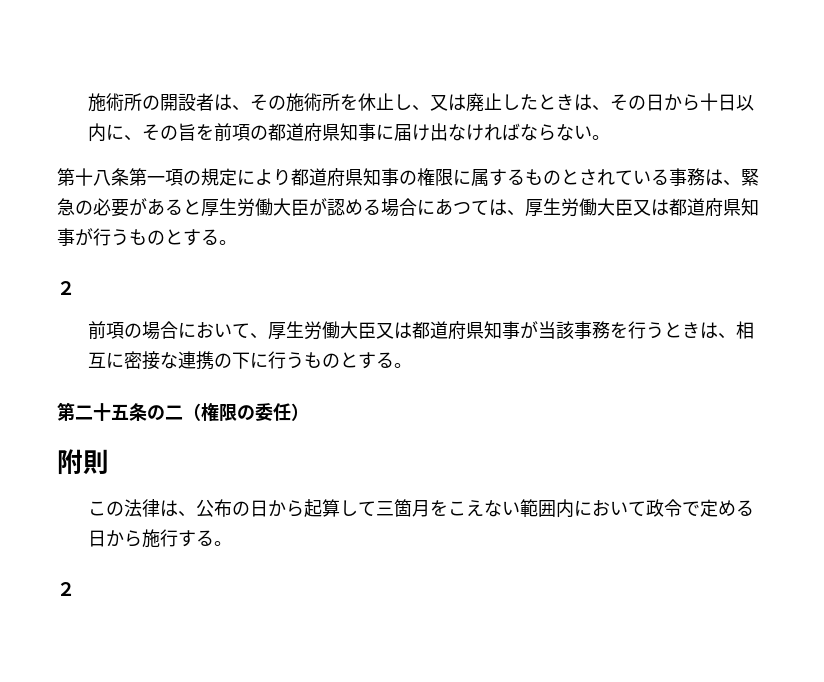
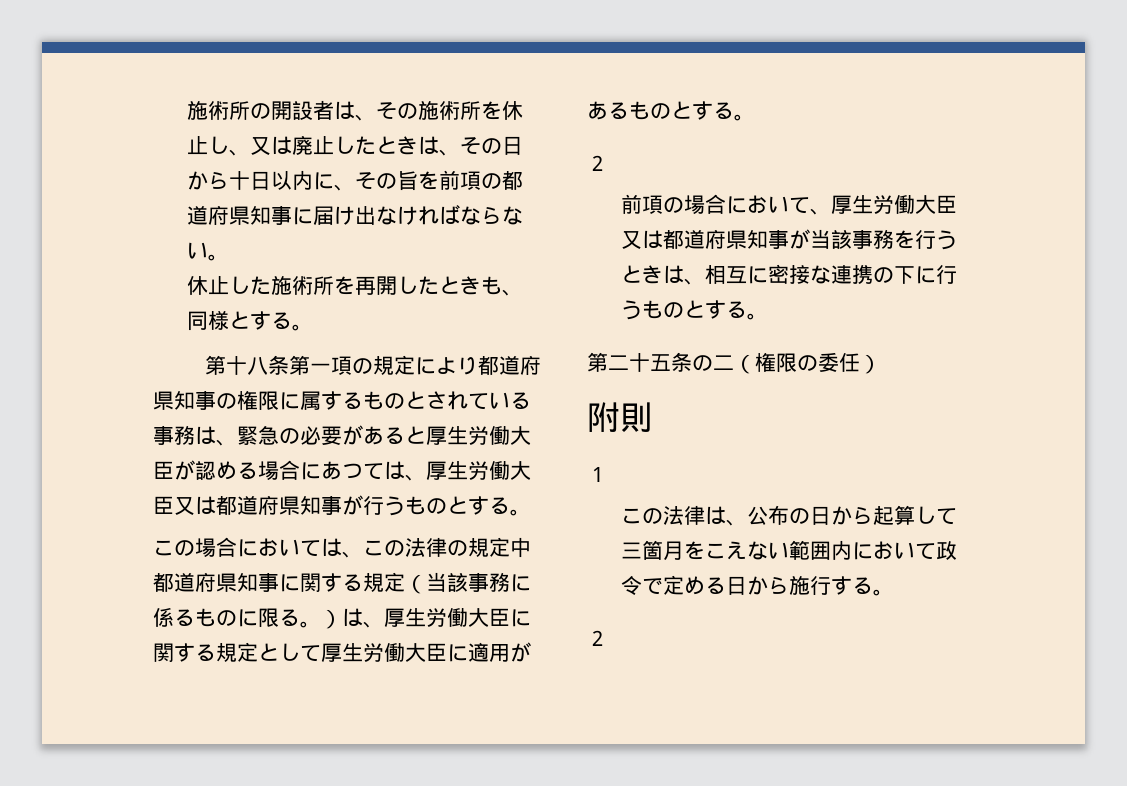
(611, 137) none -> [187,276,524,296] [187,310,314,331] // 休止した施術所を再開したときも、同様とする。
(237, 242) none -> [153,537,531,558] [153,572,531,594] [153,608,531,629] [153,642,531,662] [587,101,755,121] // この場合においては、この法律の規定中都道府県知事に関する規定（当該事務に係るものに限る。）は、厚生労働大臣に関する規定として厚生労働大臣に適用があるものとする。
(109, 462) none -> [587,466,608,482] // １

